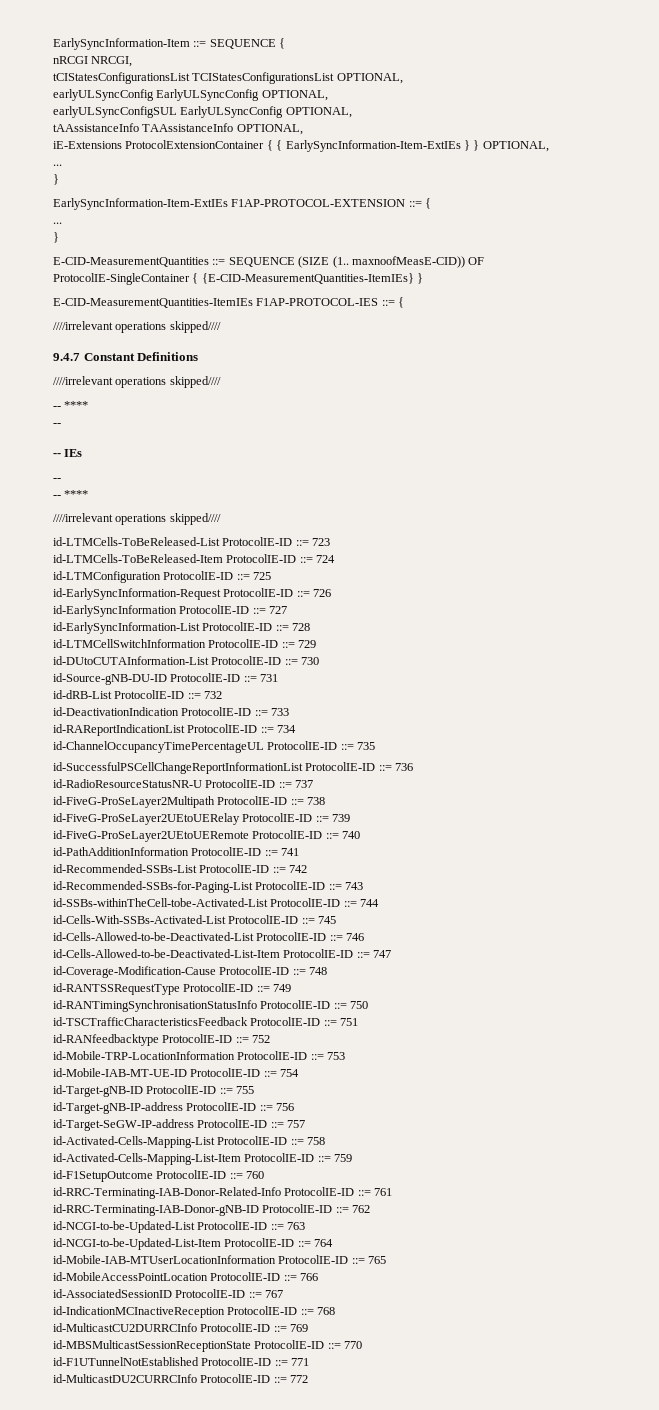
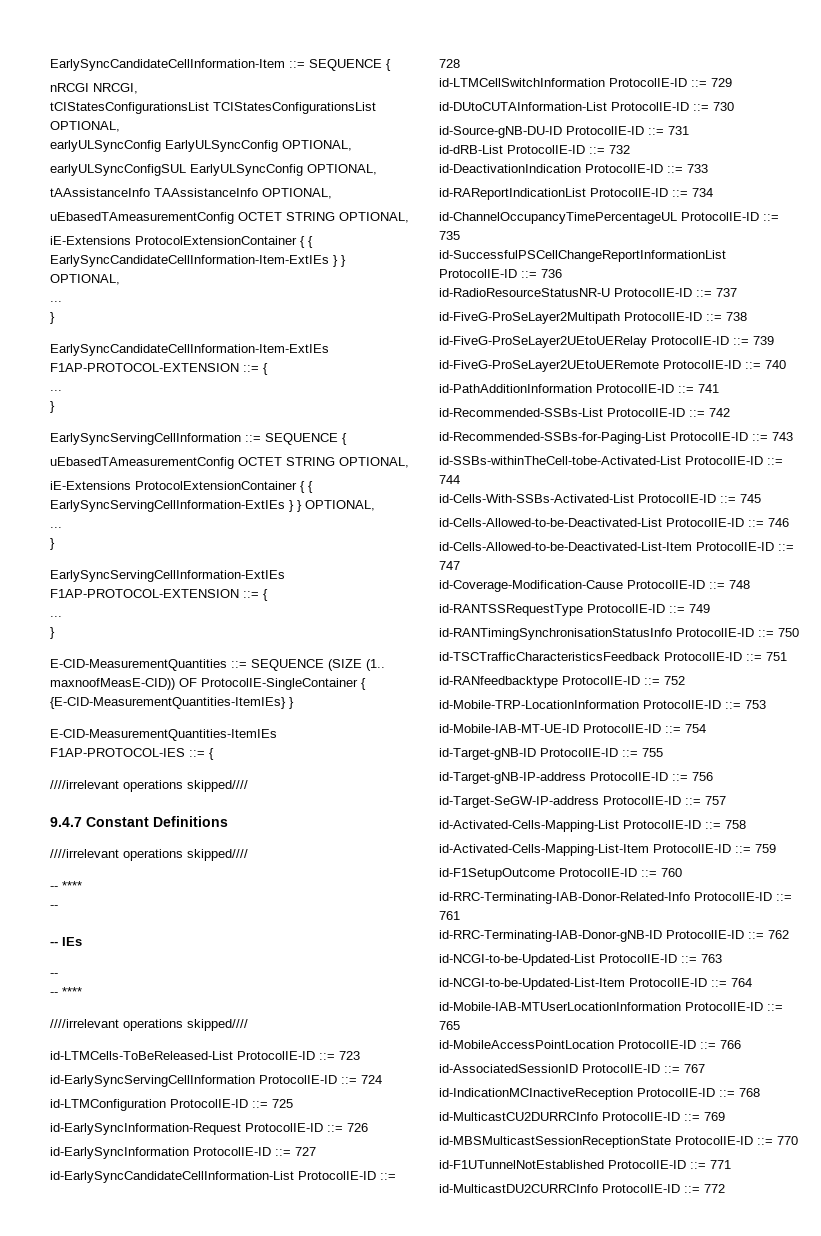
[53,38,190,50] EarlySyncInformation-Item -> [50,59,285,71] EarlySyncCandidateCellInformation-Item
[53,140,549,152] [53,164,62,166] [53,174,59,185] [53,198,228,210] // iE-Extensions ProtocolExtensionContainer { { EarlySyncInformation-Item-ExtIEs } } OPTIONAL, // ... // } // EarlySyncInformation-Item-ExtIEs -> [50,212,409,224] [50,236,313,248] [50,255,346,267] [50,274,120,285] [50,301,62,302] [50,312,55,324] [50,344,329,356] [50,363,268,375] [50,390,62,391] [50,401,55,413] [50,433,347,445] [50,457,409,469] [50,481,313,493] [50,500,375,512] [50,527,62,528] [50,538,55,550] [50,570,285,582] // uEbasedTAmeasurementConfig OCTET STRING OPTIONAL, // iE-Extensions ProtocolExtensionContainer { { EarlySyncCandidateCellInformation-Item-ExtIEs } } OPTIONAL, // ... // } // EarlySyncCandidateCellInformation-Item-ExtIEs F1AP-PROTOCOL-EXTENSION ::= { // ... // } // EarlySyncServingCellInformation ::= SEQUENCE { // uEbasedTAmeasurementConfig OCTET STRING OPTIONAL, // iE-Extensions ProtocolExtensionContainer { { EarlySyncServingCellInformation-ExtIEs } } OPTIONAL, // ... // } // EarlySyncServingCellInformation-ExtIEs
[53,554,223,563] id-LTMCells-ToBeReleased-Item -> [50,1075,255,1087] id-EarlySyncServingCellInformation
[53,622,200,634] id-EarlySyncInformation-List -> [50,1171,294,1183] id-EarlySyncCandidateCellInformation-List

